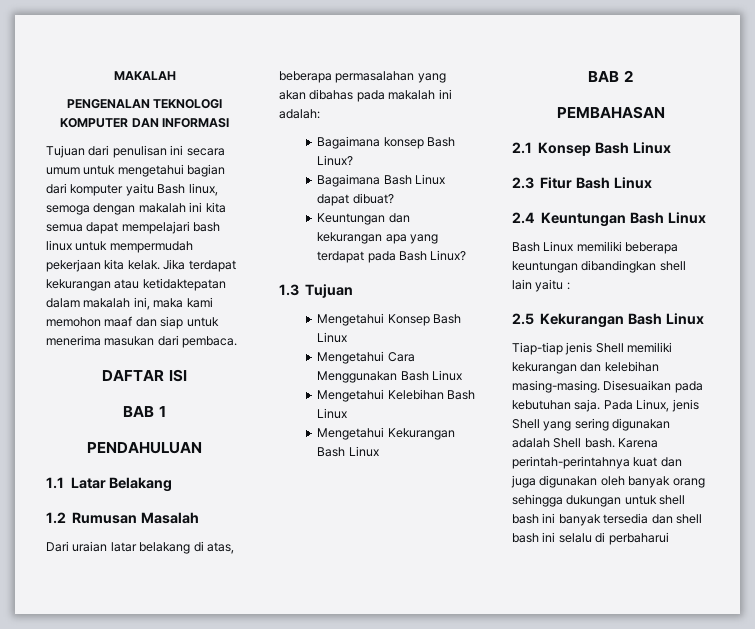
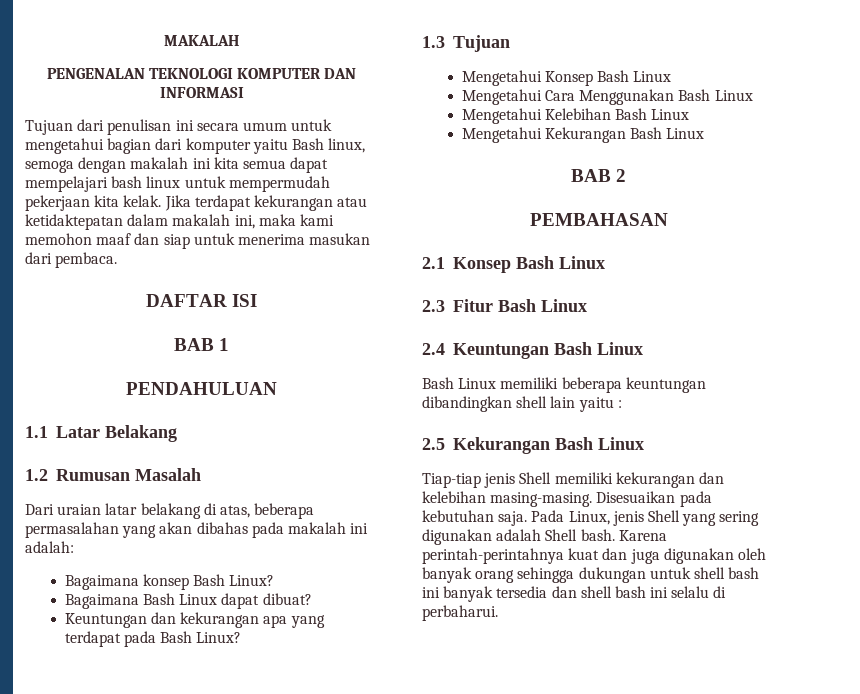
[608,532,669,545] perbaharui -> [422,605,498,621] perbaharui.

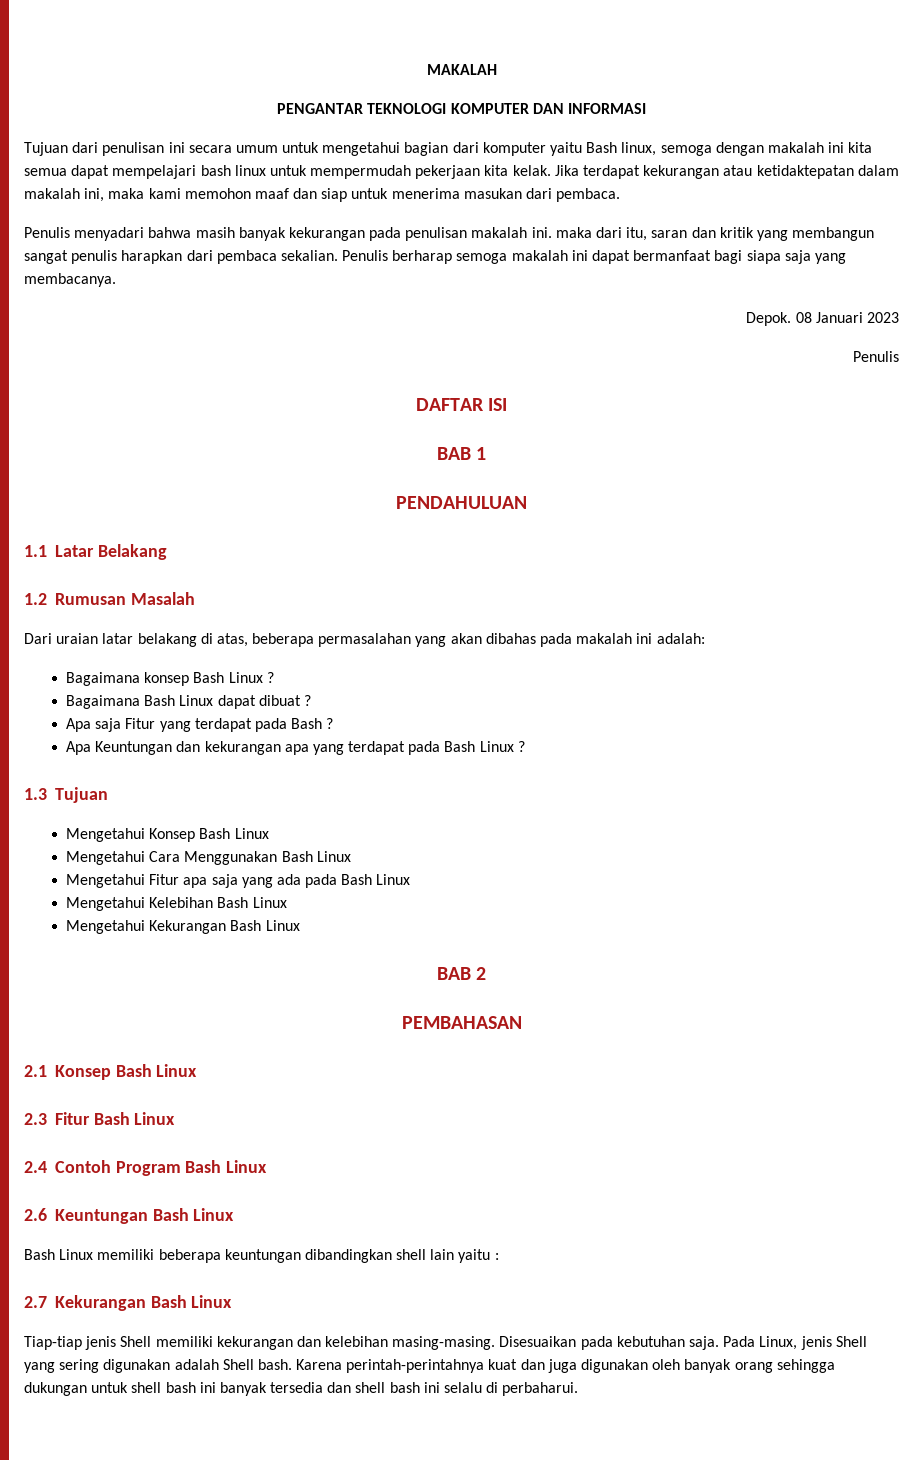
[46,68,145,79] PENGENALAN -> [277,103,364,114] PENGANTAR
(118, 260) none -> [24,227,875,241] [24,250,846,264] [24,273,116,287] [746,312,899,326] [853,351,899,362] // Penulis menyadari bahwa masih banyak kekurangan pada penulisan makalah ini. maka dari itu, saran dan kritik yang membangun sangat penulis harapkan dari pembaca sekalian. Penulis berharap semoga makalah ini dapat bermanfaat bagi siapa saja yang membacanya. // Depok. 08 Januari 2023 // Penulis
[229,575,275,586] Linux? -> [228,672,274,683] Linux ?
[262,593,312,605] dibuat? // -> [258,695,311,706] [65,718,334,732] [65,741,91,755] dibuat ? // Apa saja Fitur yang terdapat pada Bash ? // Apa
[196,632,242,643] Linux? -> [479,741,525,752] Linux ?
(753, 95) none -> [65,874,411,888] // Mengetahui Fitur apa saja yang ada pada Bash Linux
(445, 349) none -> [54,1160,268,1176] [24,1208,47,1221] Contoh Program Bash Linux // 2.6
[422,438,445,450] 2.5 -> [24,1296,47,1308] 2.7

